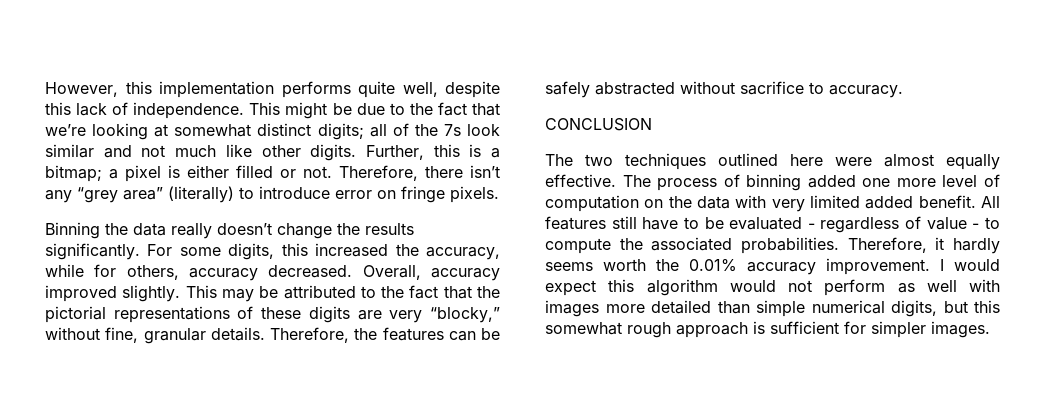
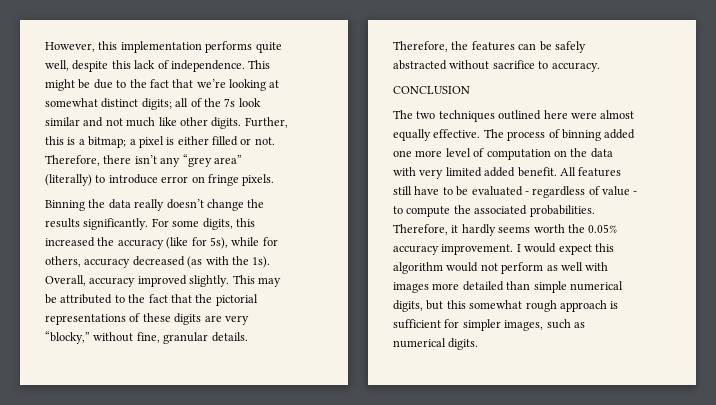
[426,247,500,260] [45,264,353,281] accuracy, while for others, accuracy decreased. -> [117,237,278,249] [45,256,271,268] accuracy (like for 5s), while for others, accuracy decreased (as with the 1s).
[689,259,737,272] 0.01% -> [588,224,618,233] 0.05%
[931,321,990,338] images. -> [504,319,585,331] [393,338,479,350] images, such as numerical digits.

